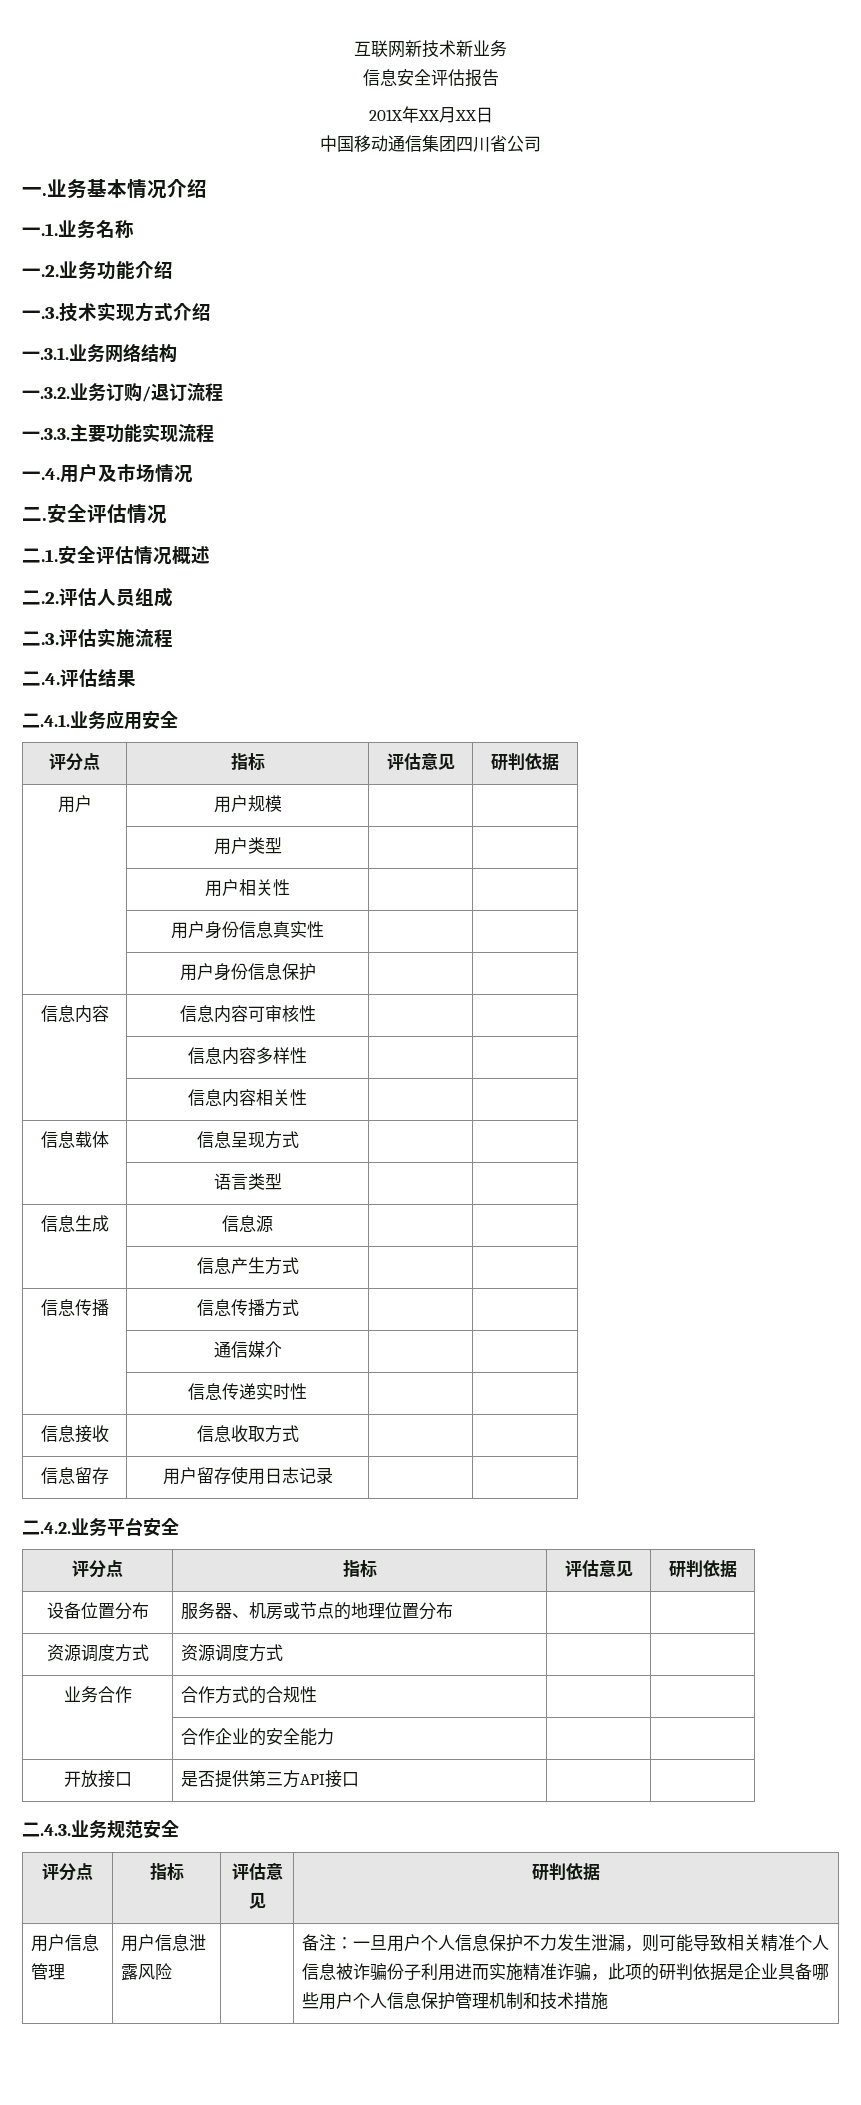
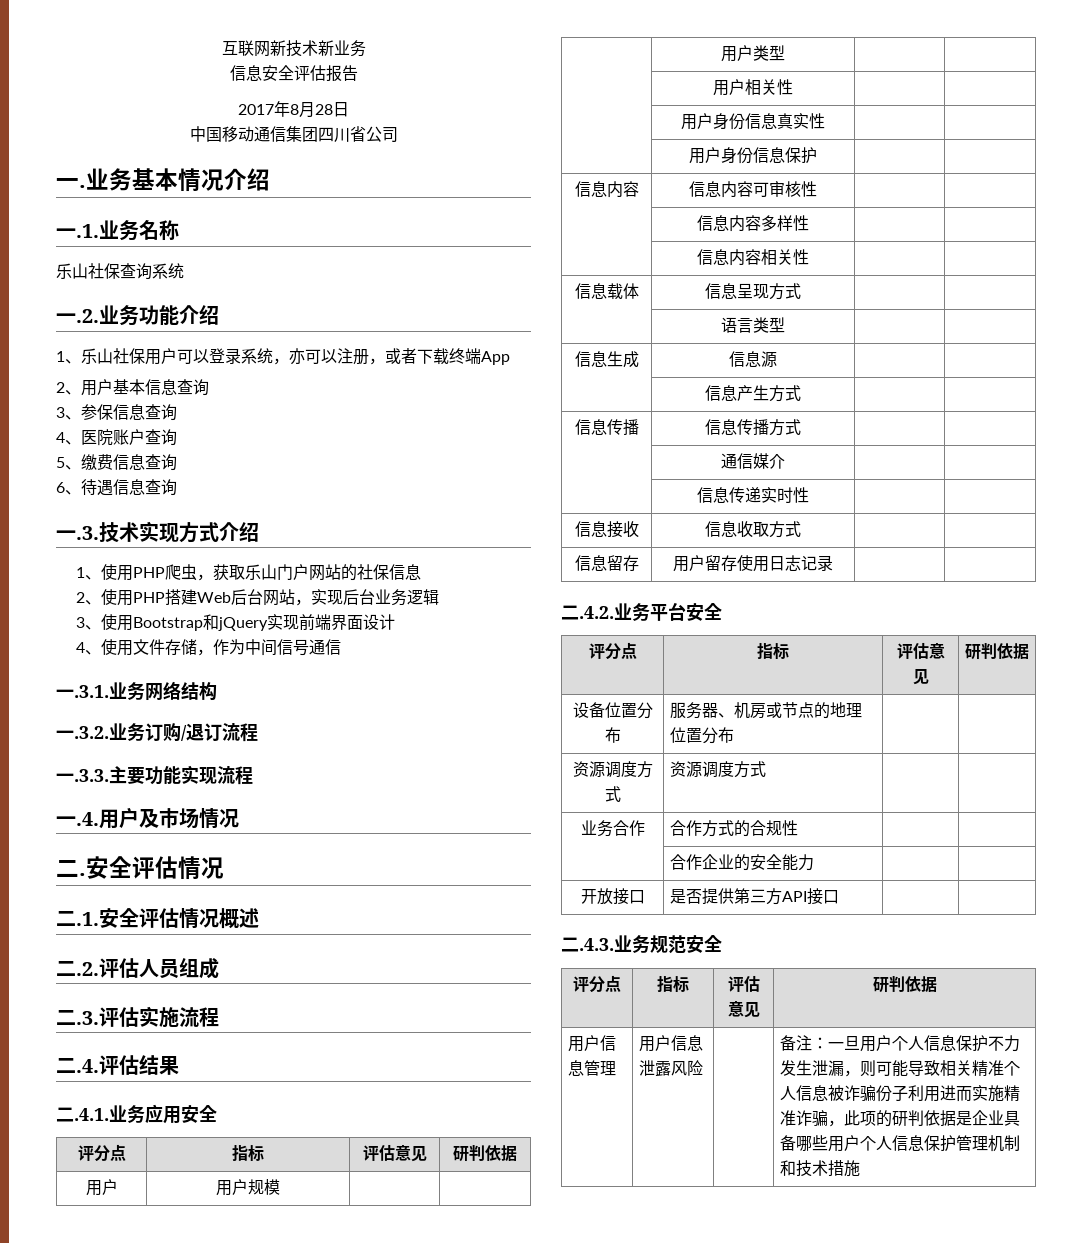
[368,106,477,123] 201X年XX月XX -> [238,101,333,118] 2017年8月28
(134, 229) none -> [56,263,184,280] // 乐山社保查询系统
(173, 270) none -> [56,348,510,365] [56,379,209,396] [56,404,177,421] [56,429,177,446] [56,454,177,471] [56,479,177,496] // 1、乐山社保用户可以登录系统，亦可以注册，或者下载终端App // 2、用户基本信息查询 // 3、参保信息查询 // 4、医院账户查询 // 5、缴费信息查询 // 6、待遇信息查询
(211, 312) none -> [75,564,421,581] [75,589,439,606] [75,614,395,631] [75,639,341,656] // 1、使用PHP爬虫，获取乐山门户网站的社保信息 // 2、使用PHP搭建Web后台网站，实现后台业务逻辑 // 3、使用Bootstrap和jQuery实现前端界面设计 // 4、使用文件存储，作为中间信号通信

